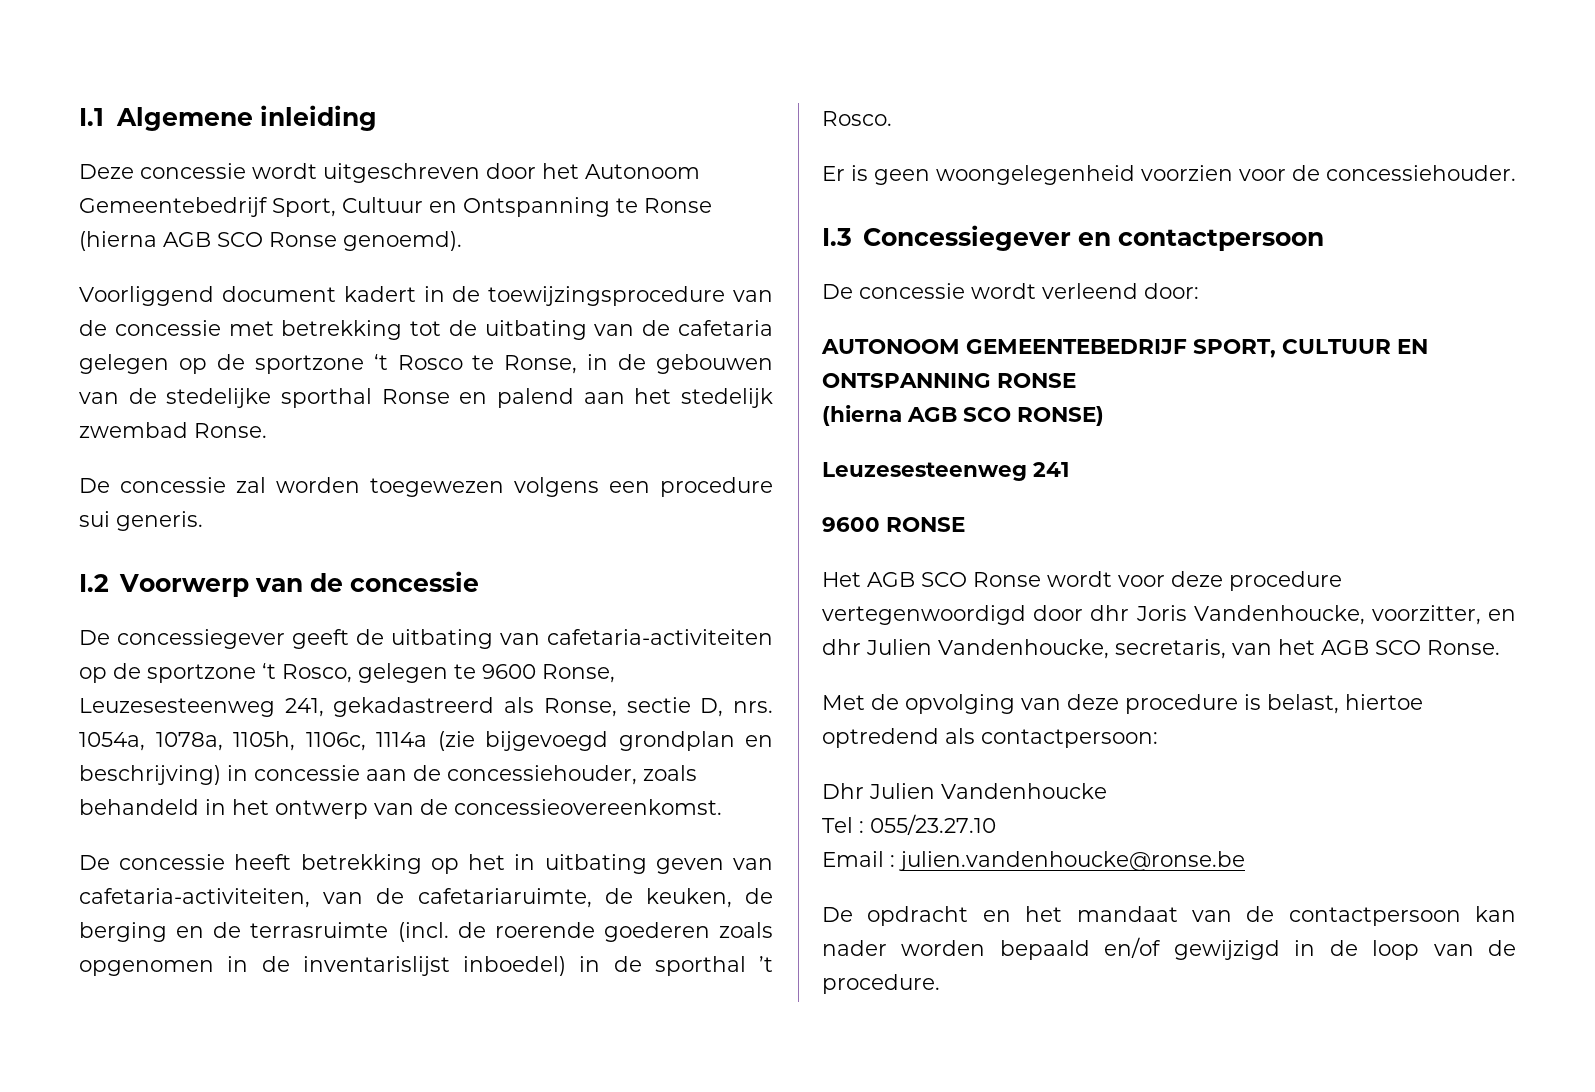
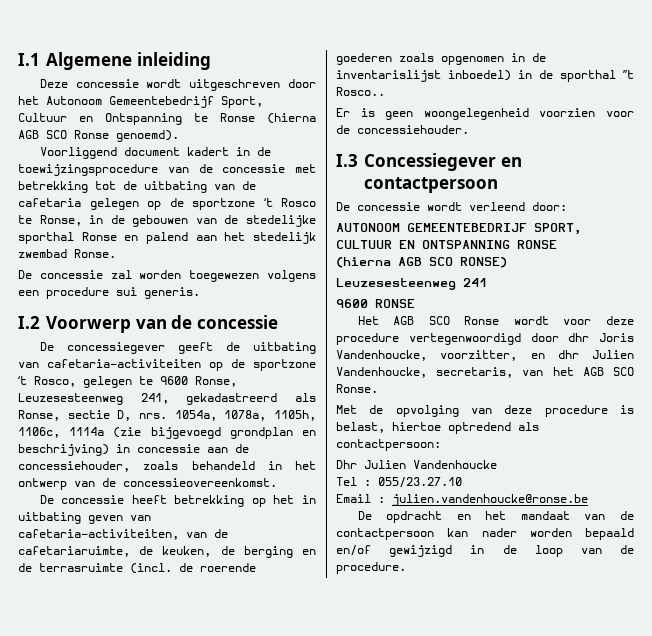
[759,956,773,972] [822,111,892,126] ’t Rosco. -> [623,70,634,79] [336,87,385,96] ’’t Rosco..

